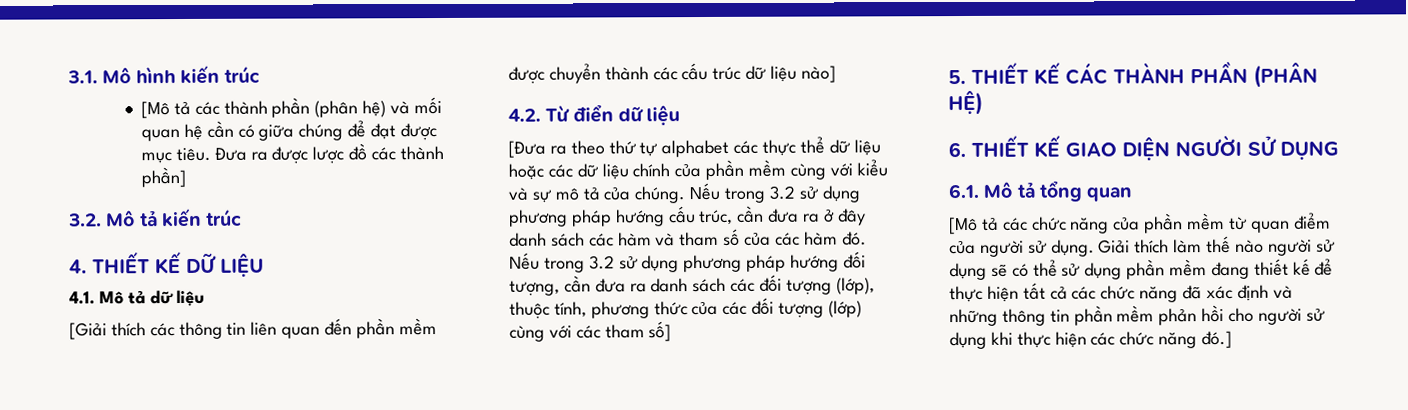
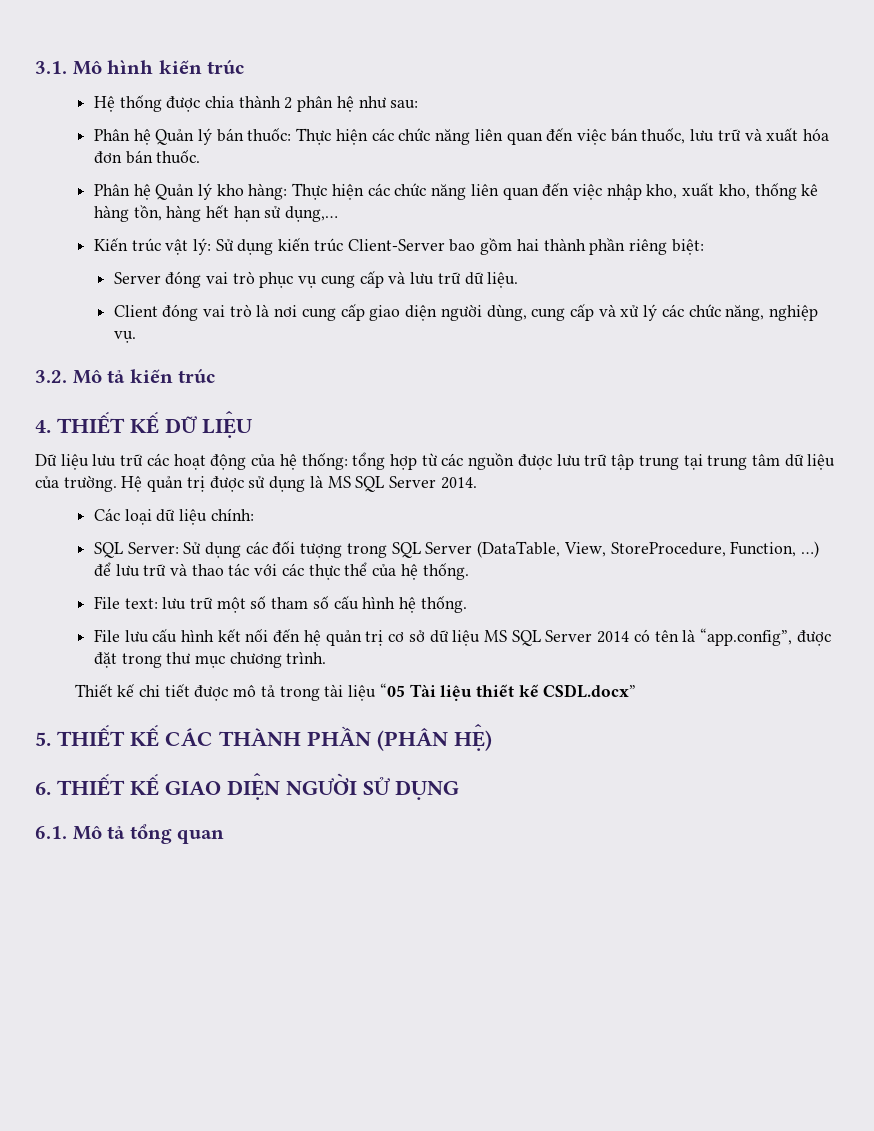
[140,97,442,119] [140,120,437,142] [140,143,444,164] [140,166,186,188] [Mô tả các thành phần (phân hệ) và mối quan hệ cần có giữa chúng để đạt được mục tiêu. Đưa ra được lược đồ các thành phần] -> [93,95,419,112] [93,128,830,145] [93,150,201,164] [93,183,819,200] [93,205,339,222] [93,238,704,255] [113,271,519,288] [113,304,819,321] [113,331,136,343] Hệ thống được chia thành 2 phân hệ như sau: // Phân hệ Quản lý bán thuốc: Thực hiện các chức năng liên quan đến việc bán thuốc, lưu trữ và xuất hóa đơn bán thuốc. // Phân hệ Quản lý kho hàng: Thực hiện các chức năng liên quan đến việc nhập kho, xuất kho, thống kê hàng tồn, hàng hết hạn sử dụng,… // Kiến trúc vật lý: Sử dụng kiến trúc Client-Server bao gồm hai thành phần riêng biệt: // Server đóng vai trò phục vụ cung cấp và lưu trữ dữ liệu. // Client đóng vai trò là nơi cung cấp giao diện người dùng, cung cấp và xử lý các chức năng, nghiệp vụ.
[69,289,206,307] [69,318,437,340] [508,62,836,84] [508,104,681,126] [508,136,881,158] [508,159,888,180] [508,182,860,204] [509,205,866,227] [509,228,867,247] [509,251,866,273] [509,274,875,296] [509,297,862,319] [509,321,672,342] 4.1. Mô tả dữ liệu // [Giải thích các thông tin liên quan đến phần mềm được chuyển thành các cấu trúc dữ liệu nào] // 4.2. Từ điển dữ liệu // [Đưa ra theo thứ tự alphabet các thực thể dữ liệu hoặc các dữ liệu chính của phần mềm cùng với kiểu và sự mô tả của chúng. Nếu trong 3.2 sử dụng phương pháp hướng cấu trúc, cần đưa ra ở đây danh sách các hàm và tham số của các hàm đó. Nếu trong 3.2 sử dụng phương pháp hướng đối tượng, cần đưa ra danh sách các đối tượng (lớp), thuộc tính, phương thức của các đối tượng (lớp) cùng với các tham số] -> [35,452,836,470] [35,475,477,492] [93,508,254,525] [93,541,819,558] [93,562,469,580] [93,596,467,613] [93,628,831,646] [93,651,327,668] [74,683,637,701] Dữ liệu lưu trữ các hoạt động của hệ thống: tổng hợp từ các nguồn được lưu trữ tập trung tại trung tâm dữ liệu của trường. Hệ quản trị được sử dụng là MS SQL Server 2014. // Các loại dữ liệu chính: // SQL Server: Sử dụng các đối tượng trong SQL Server (DataTable, View, StoreProcedure, Function, …) để lưu trữ và thao tác với các thực thể của hệ thống. // File text: lưu trữ một số tham số cấu hình hệ thống. // File lưu cấu hình kết nối đến hệ quản trị cơ sở dữ liệu MS SQL Server 2014 có tên là “app.config”, được đặt trong thư mục chương trình. // Thiết kế chi tiết được mô tả trong tài liệu “05 Tài liệu thiết kế CSDL.docx”
[949,212,1331,235] [949,235,1335,257] [949,258,1334,281] [949,282,1293,303] [949,305,1325,327] [949,330,1233,350] // [Mô tả các chức năng của phần mềm từ quan điểm của người sử dụng. Giải thích làm thế nào người sử dụng sẽ có thể sử dụng phần mềm đang thiết kế để thực hiện tất cả các chức năng đã xác định và những thông tin phần mềm phản hồi cho người sử dụng khi thực hiện các chức năng đó.] -> (225, 837) none

